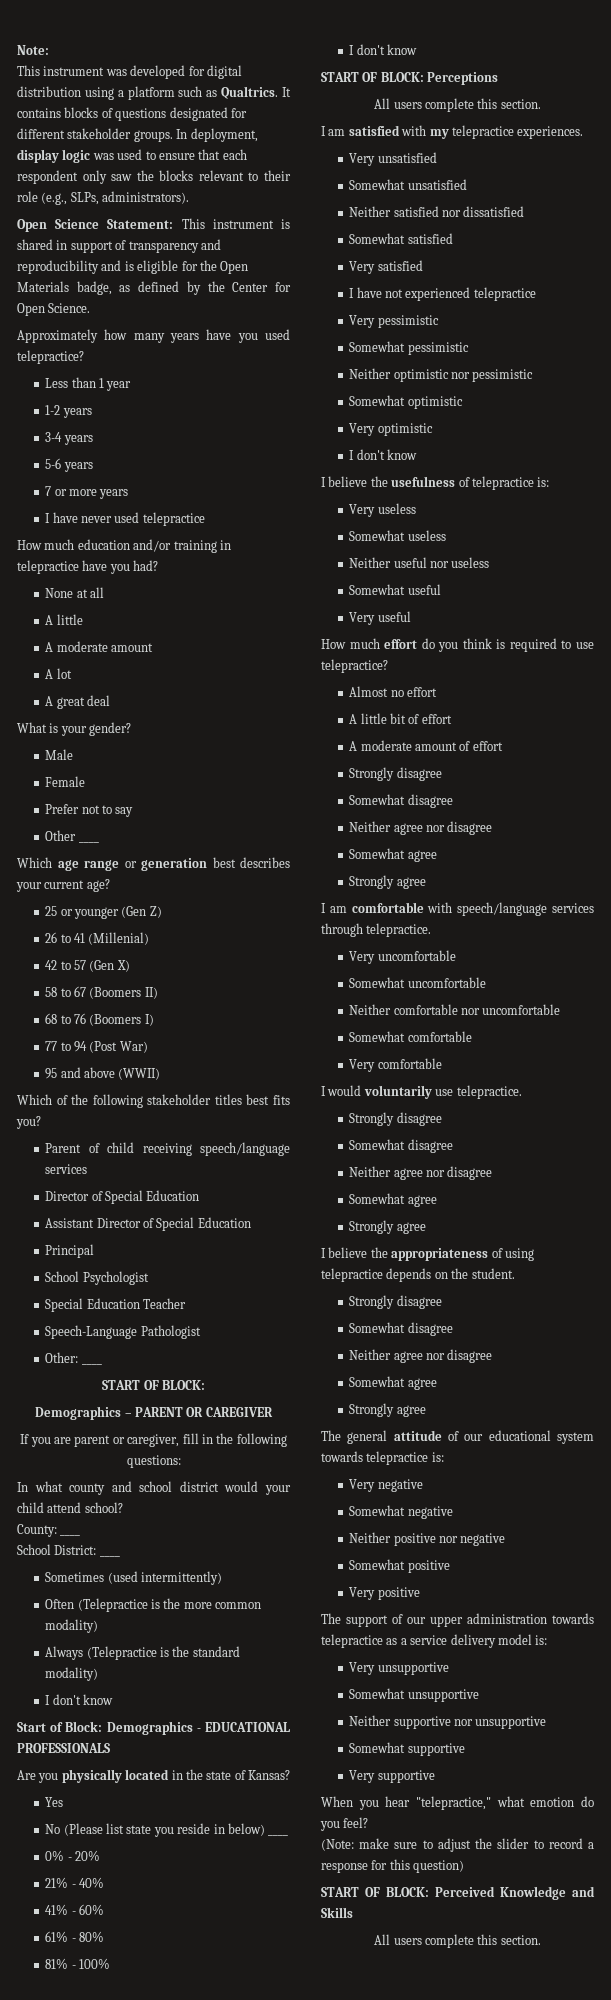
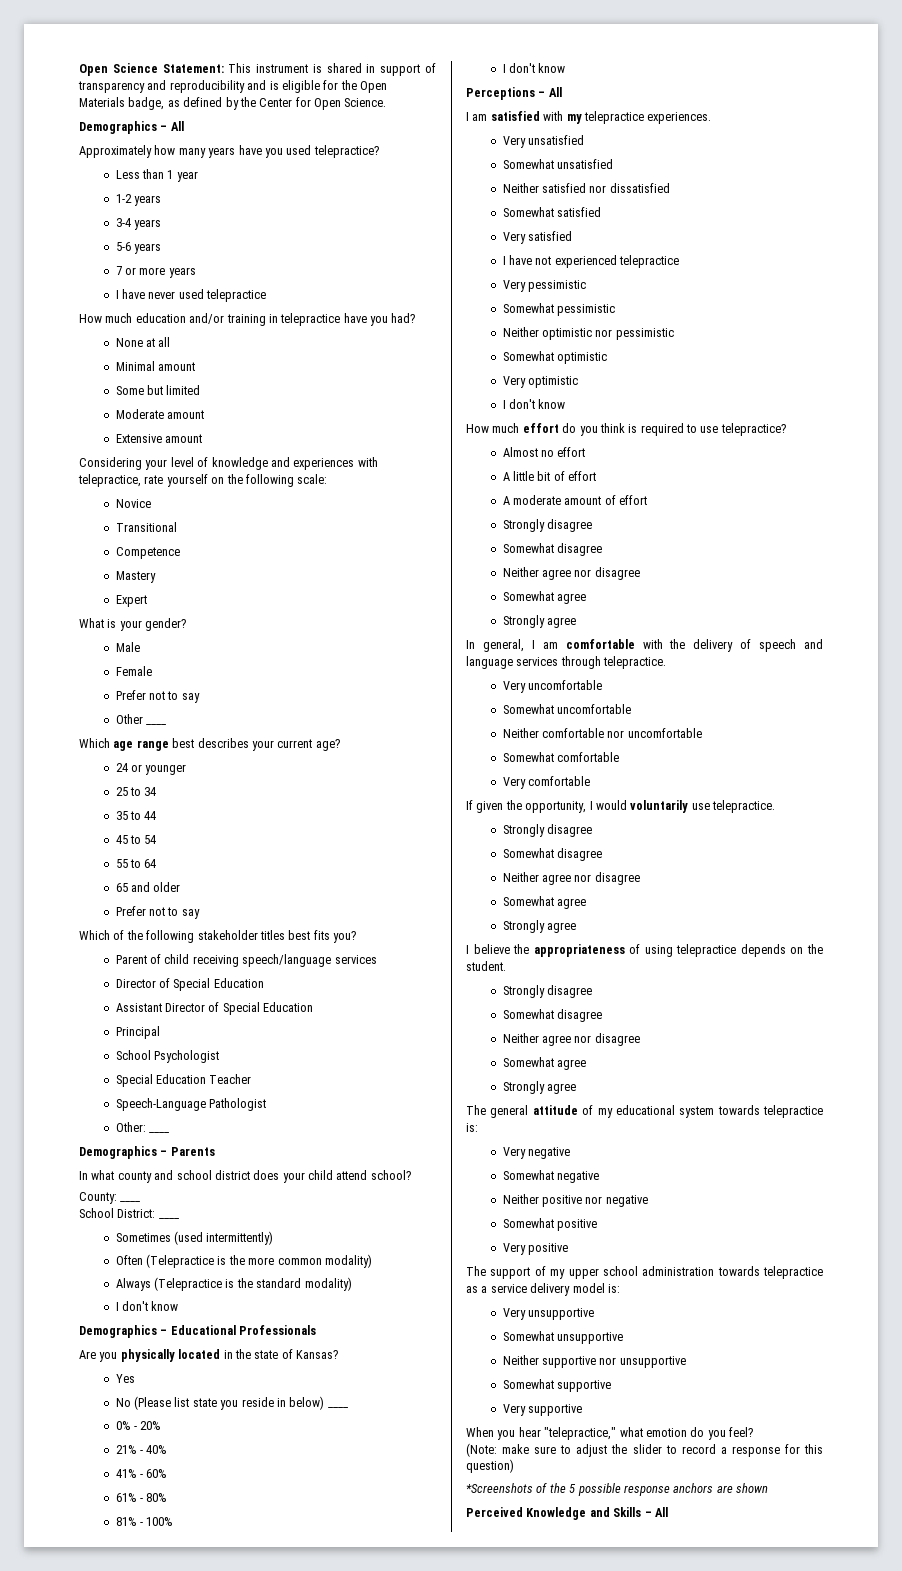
[17,45,49,55] [17,65,242,79] [17,86,291,100] [17,107,247,121] [17,128,258,142] [17,149,247,163] [17,170,292,184] [17,191,190,205] Note: // This instrument was developed for digital distribution using a platform such as Qualtrics. It contains blocks of questions designated for different stakeholder groups. In deployment, display logic was used to ensure that each respondent only saw the blocks relevant to their role (e.g., SLPs, administrators). // -> (79, 70) none
(91, 308) none -> [79,121,184,134] // Demographics – All
[45,614,83,625] [45,641,154,652] [45,668,72,679] [45,695,111,709] A little // A moderate amount // A lot // A great deal -> [115,361,196,371] [115,385,201,395] [115,409,205,419] [115,434,203,443] [79,457,378,470] [78,474,328,487] [115,499,151,508] [115,522,177,532] [115,547,180,559] [115,571,156,583] [115,595,147,607] Minimal amount // Some but limited // Moderate amount // Extensive amount // Considering your level of knowledge and experiences with telepractice, rate yourself on the following scale: // Novice // Transitional // Competence // Mastery // Expert
[124,858,207,871] or generation -> (169, 745) none
[45,906,58,916] 25 -> [115,763,128,772] 24
[121,906,162,918] [45,932,150,945] [45,960,130,972] [45,986,158,999] [45,1013,154,1026] [45,1041,148,1053] [45,1067,161,1080] (Gen Z) // 26 to 41 (Millenial) // 42 to 57 (Gen X) // 58 to 67 (Boomers II) // 68 to 76 (Boomers I) // 77 to 94 (Post War) // 95 and above (WWII) -> [115,787,157,796] [115,811,157,820] [115,835,157,844] [115,859,157,868] [115,882,181,892] [115,906,200,919] // 25 to 34 // 35 to 44 // 45 to 54 // 55 to 64 // 65 and older // Prefer not to say
[102,1380,205,1390] [35,1406,273,1420] [20,1433,287,1447] [126,1455,181,1468] // START OF BLOCK: // Demographics – PARENT OR CAREGIVER // If you are parent or caregiver, fill in the following questions: -> [79,1146,215,1159] // Demographics – Parents
[224,1481,259,1492] would -> [253,1170,280,1180] does
[17,1721,290,1735] [17,1743,110,1753] Start of Block: Demographics - EDUCATIONAL PROFESSIONALS -> [79,1325,317,1338] Demographics – Educational Professionals
[321,72,424,82] START OF BLOCK: -> (566, 68) none
[374,98,541,112] // All users complete this section. -> [538,87,562,97] – All
[321,476,550,490] [349,503,416,517] [349,530,446,541] [349,557,490,568] [349,584,441,595] [349,611,411,625] // I believe the usefulness of telepractice is: // Very useless // Somewhat useless // Neither useful nor useless // Somewhat useful // Very useful -> (566, 404) none
(426, 883) none -> [466,639,524,652] In general,
[457,902,548,916] speech/language -> [669,639,823,652] [466,656,513,669] the delivery of speech and language
(442, 1063) none -> [466,800,587,813] If given the opportunity,
[464,1434,484,1441] our -> [597,1108,613,1118] my
[407,1616,463,1627] our upper -> [550,1266,638,1279] my upper school
[321,1887,429,1897] START OF BLOCK: -> [466,1483,768,1496] *Screenshots of the 5 possible response anchors are shown //
[374,1934,541,1948] // All users complete this section. -> [644,1507,668,1517] – All

